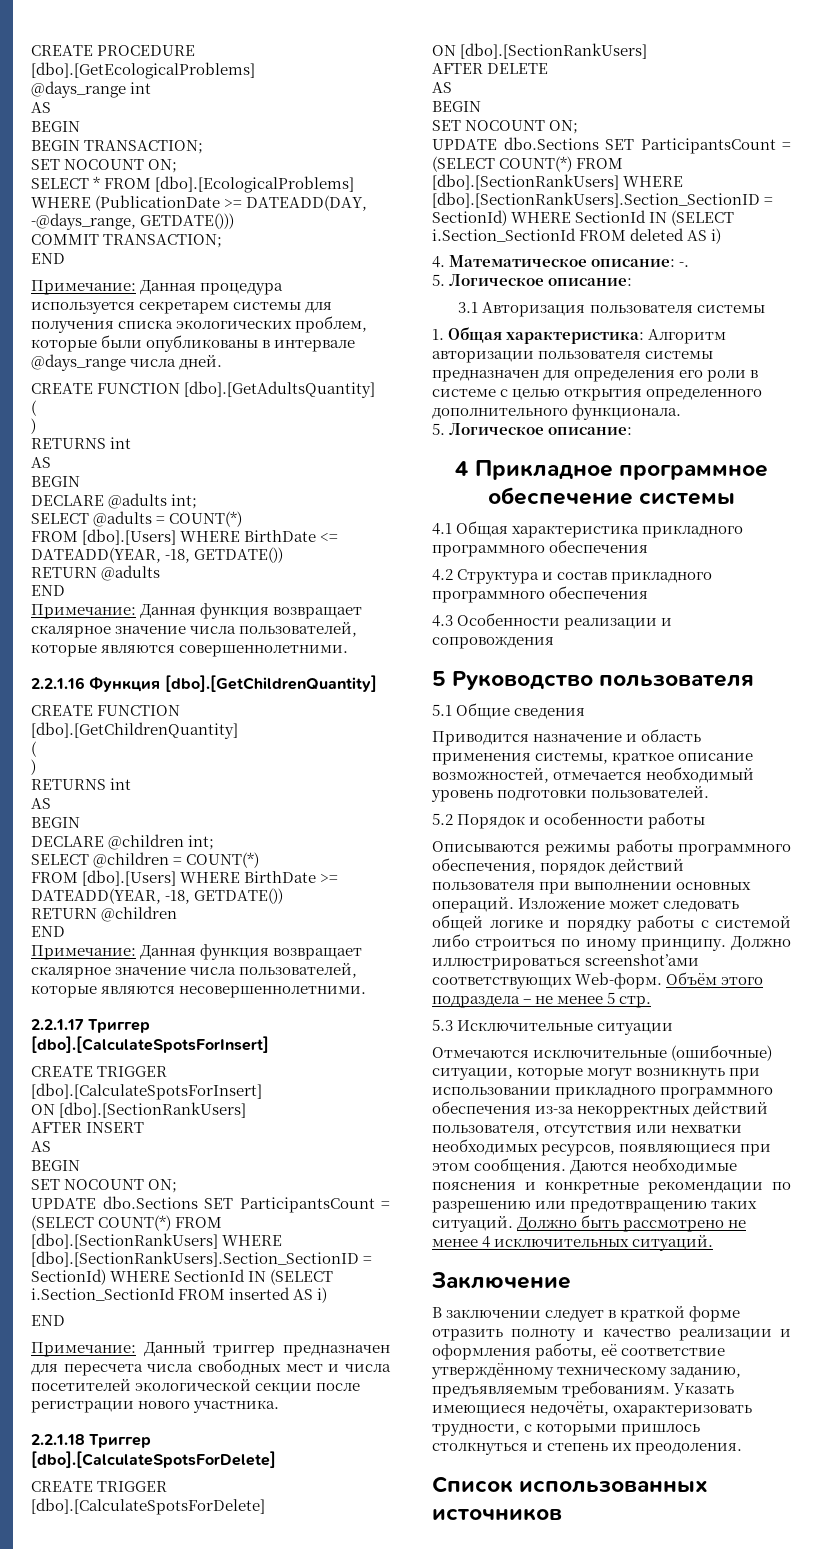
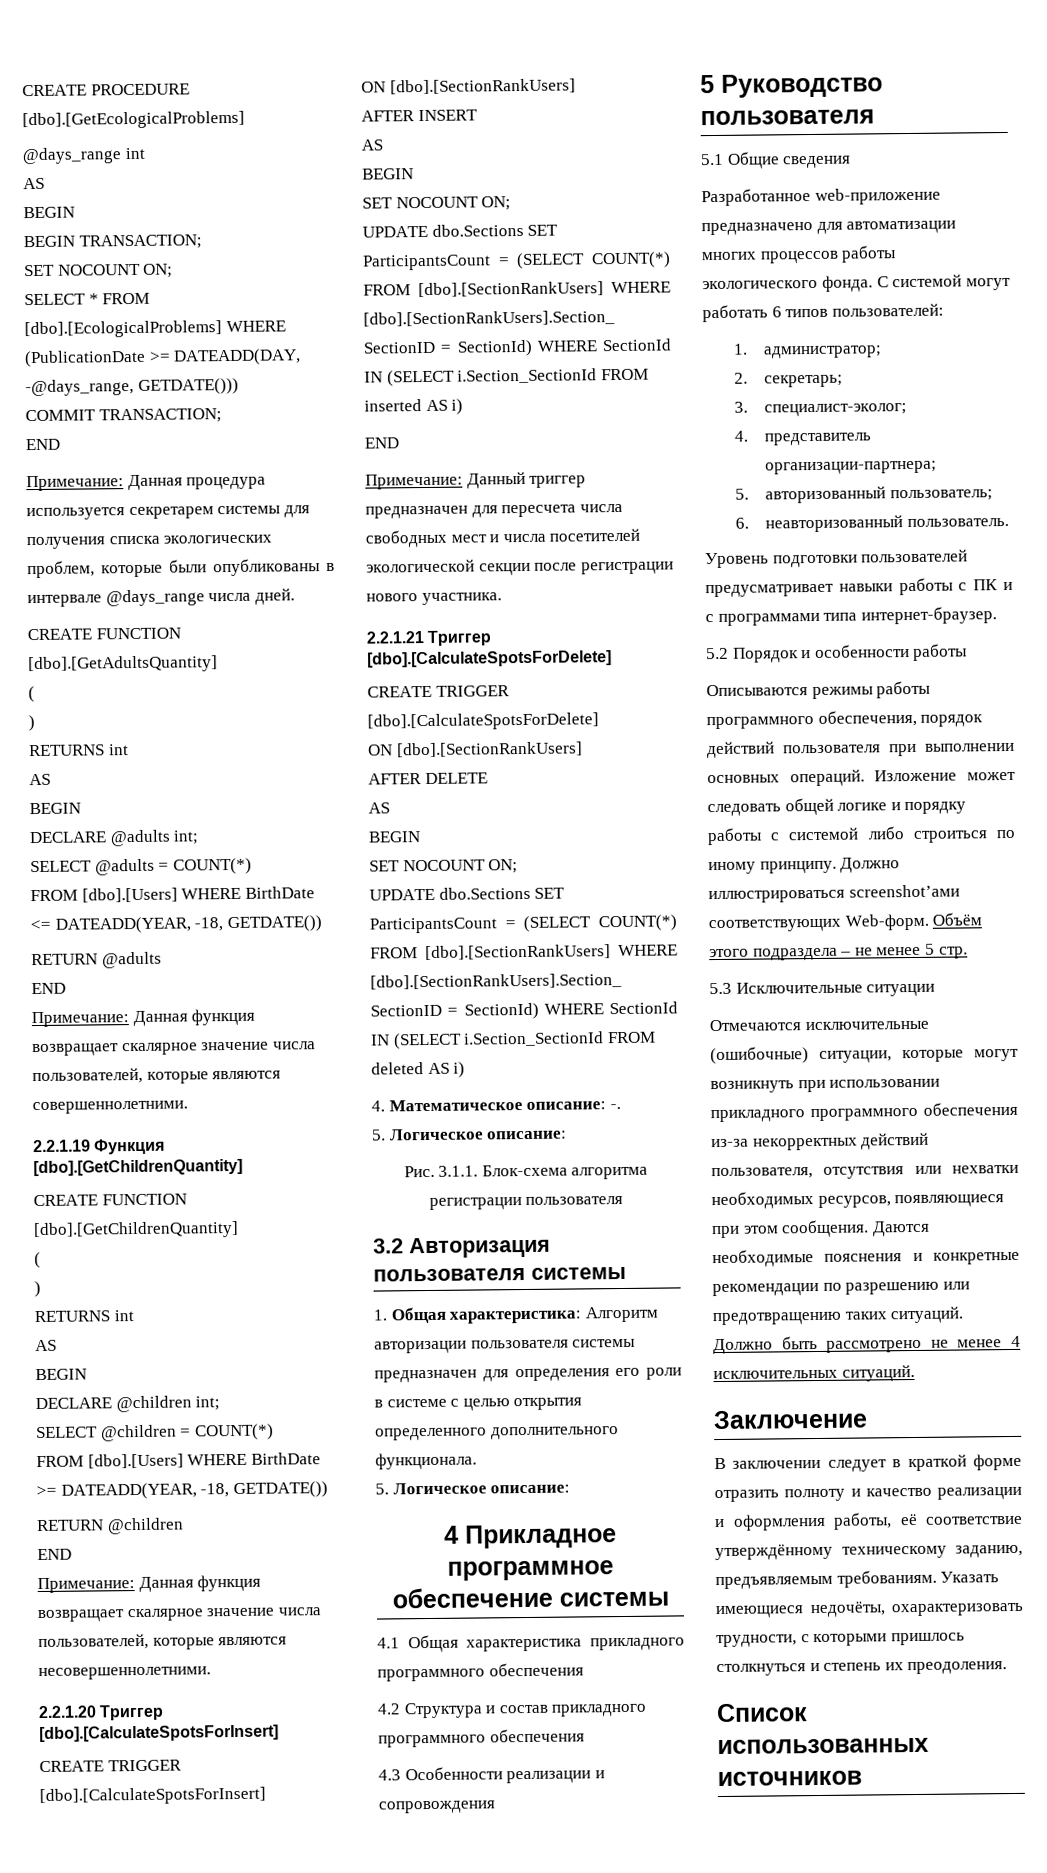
[31,677,85,689] 2.2.1.16 -> [33,1139,91,1153] 2.2.1.19
[31,1019,84,1030] 2.2.1.17 -> [38,1705,97,1719] 2.2.1.20
[31,1434,85,1445] 2.2.1.18 -> [366,631,424,644] 2.2.1.21
[458,302,479,313] 3.1 -> [403,1164,649,1180] [428,1195,624,1210] [373,1238,404,1254] Рис. 3.1.1. Блок-схема алгоритма регистрации пользователя // 3.2
[432,729,702,746] [432,752,754,765] [432,767,755,783] [431,785,710,802] Приводится назначение и область применения системы, краткое описание возможностей, отмечается необходимый уровень подготовки пользователей. -> [701,187,941,207] [701,220,957,236] [701,245,898,264] [702,274,1011,292] [702,303,944,323] [732,343,883,359] [733,372,844,388] [733,401,908,417] [733,430,872,446] [765,460,938,475] [734,486,993,504] [734,515,1009,533] [705,549,969,569] [705,577,1013,598] [705,606,997,626] Разработанное web-приложение предназначено для автоматизации многих процессов работы экологического фонда. С системой могут работать 6 типов пользователей: // 1. администратор; // 2. секретарь; // 3. специалист-эколог; // 4. представитель организации-партнера; // 5. авторизованный пользователь; // 6. неавторизованный пользователь. // Уровень подготовки пользователей предусматривает навыки работы с ПК и с программами типа интернет-браузер.

